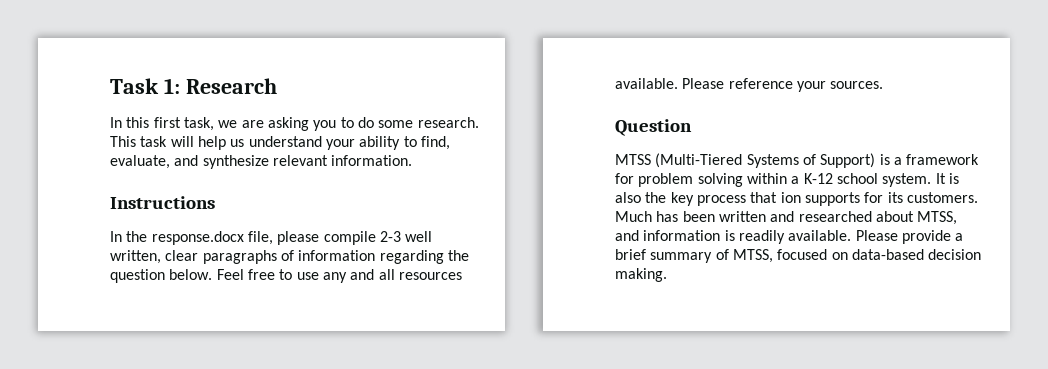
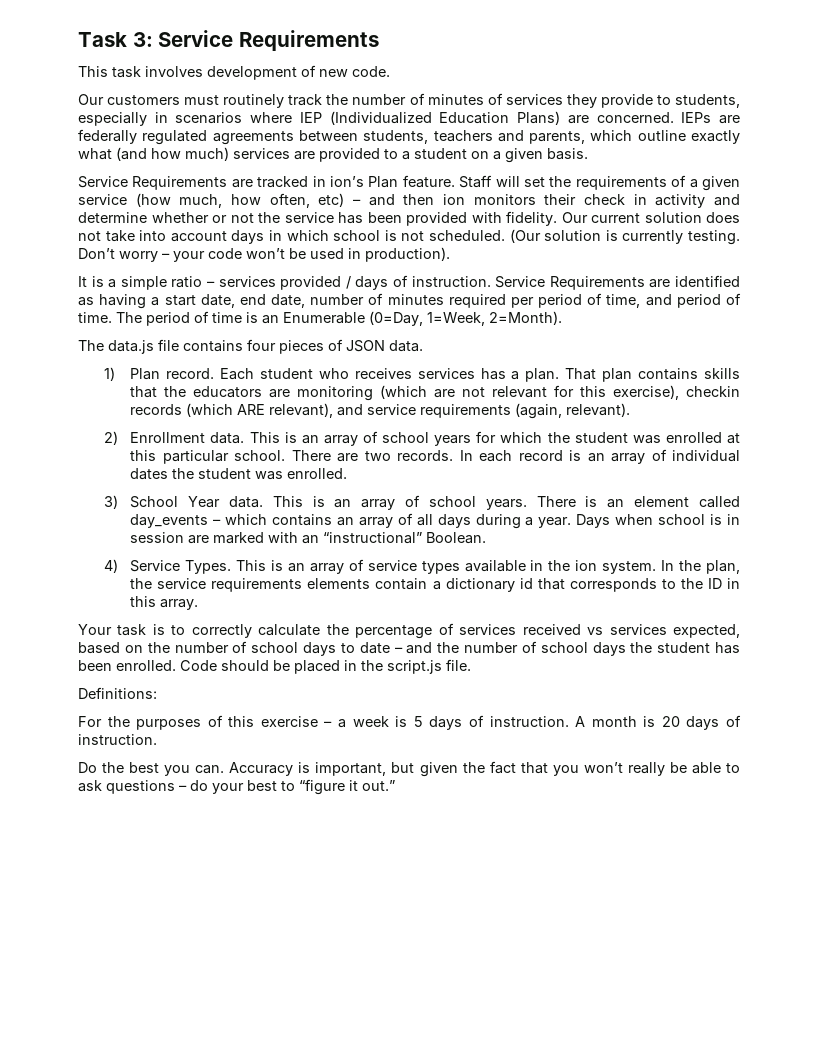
[163,78,277,94] [110,117,479,131] [110,136,450,150] [110,155,413,169] [110,196,215,209] [110,231,433,245] [110,250,469,264] [110,269,462,283] [615,78,884,92] [615,119,692,136] [615,153,980,168] [615,173,959,187] [615,192,978,206] [615,211,958,225] [615,230,964,244] [615,249,982,263] [615,268,667,282] 1: Research // In this first task, we are asking you to do some research. This task will help us understand your ability to find, evaluate, and synthesize relevant information. // Instructions // In the response.docx file, please compile 2-3 well written, clear paragraphs of information regarding the question below. Feel free to use any and all resources available. Please reference your sources. // Question // MTSS (Multi-Tiered Systems of Support) is a framework for problem solving within a K-12 school system. It is also the key process that ion supports for its customers. Much has been written and researched about MTSS, and information is readily available. Please provide a brief summary of MTSS, focused on data-based decision making. -> [132,30,379,51] [78,65,390,80] [78,93,740,108] [78,111,741,126] [78,129,740,145] [78,147,588,163] [78,175,740,191] [78,193,740,208] [78,211,740,226] [78,229,741,245] [78,247,450,262] [78,275,741,290] [78,293,741,309] [78,311,562,326] [78,339,423,354] [104,367,741,382] [130,385,740,401] [130,403,631,419] [104,431,740,446] [130,449,740,464] [130,468,348,480] [104,495,740,510] [130,513,740,529] [130,532,487,544] [104,559,740,574] [130,578,741,592] [130,596,199,610] [78,623,740,639] [78,641,740,656] [78,659,471,674] [78,687,157,699] [78,715,741,730] [78,734,157,745] [78,761,740,777] [78,779,395,795] 3: Service Requirements // This task involves development of new code. // Our customers must routinely track the number of minutes of services they provide to students, especially in scenarios where IEP (Individualized Education Plans) are concerned. IEPs are federally regulated agreements between students, teachers and parents, which outline exactly what (and how much) services are provided to a student on a given basis. // Service Requirements are tracked in ion’s Plan feature. Staff will set the requirements of a given service (how much, how often, etc) – and then ion monitors their check in activity and determine whether or not the service has been provided with fidelity. Our current solution does not take into account days in which school is not scheduled. (Our solution is currently testing. Don’t worry – your code won’t be used in production). // It is a simple ratio – services provided / days of instruction. Service Requirements are identified as having a start date, end date, number of minutes required per period of time, and period of time. The period of time is an Enumerable (0=Day, 1=Week, 2=Month). // The data.js file contains four pieces of JSON data. // 1) Plan record. Each student who receives services has a plan. That plan contains skills that the educators are monitoring (which are not relevant for this exercise), checkin records (which ARE relevant), and service requirements (again, relevant). // 2) Enrollment data. This is an array of school years for which the student was enrolled at this particular school. There are two records. In each record is an array of individual dates the student was enrolled. // 3) School Year data. This is an array of school years. There is an element called day_events – which contains an array of all days during a year. Days when school is in session are marked with an “instructional” Boolean. // 4) Service Types. This is an array of service types available in the ion system. In the plan, the service requirements elements contain a dictionary id that corresponds to the ID in this array. // Your task is to correctly calculate the percentage of services received vs services expected, based on the number of school days to date – and the number of school days the student has been enrolled. Code should be placed in the script.js file. // Definitions: // For the purposes of this exercise – a week is 5 days of instruction. A month is 20 days of instruction. // Do the best you can. Accuracy is important, but given the fact that you won’t really be able to ask questions – do your best to “figure it out.”

